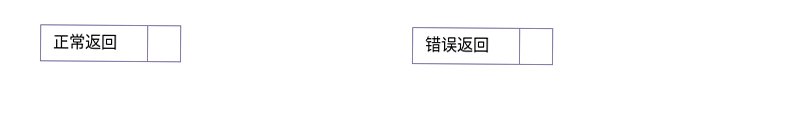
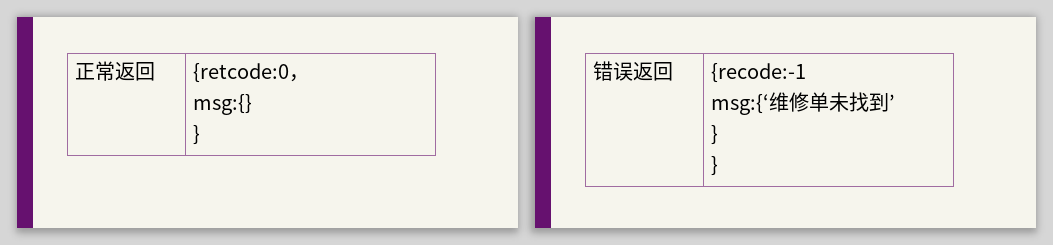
(118, 42) none -> [193,63,310,83] [193,94,253,115] [193,125,201,145] {retcode:0， // msg:{} // }
(490, 45) none -> [711,63,807,83] [711,92,896,115] [711,125,719,145] [711,156,719,176] {recode:-1 // msg:{‘维修单未找到’ // } // }

